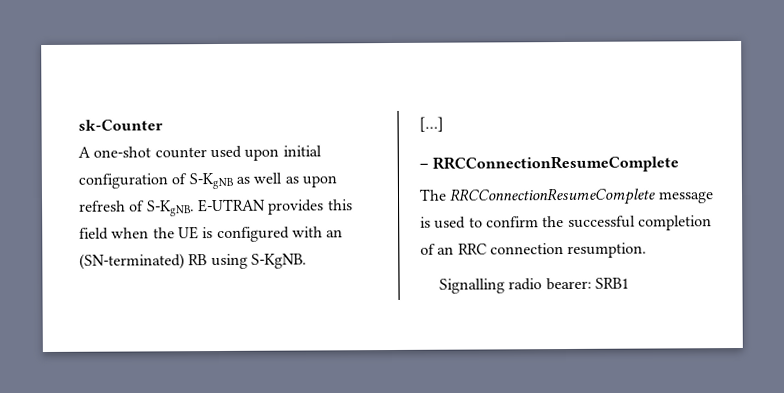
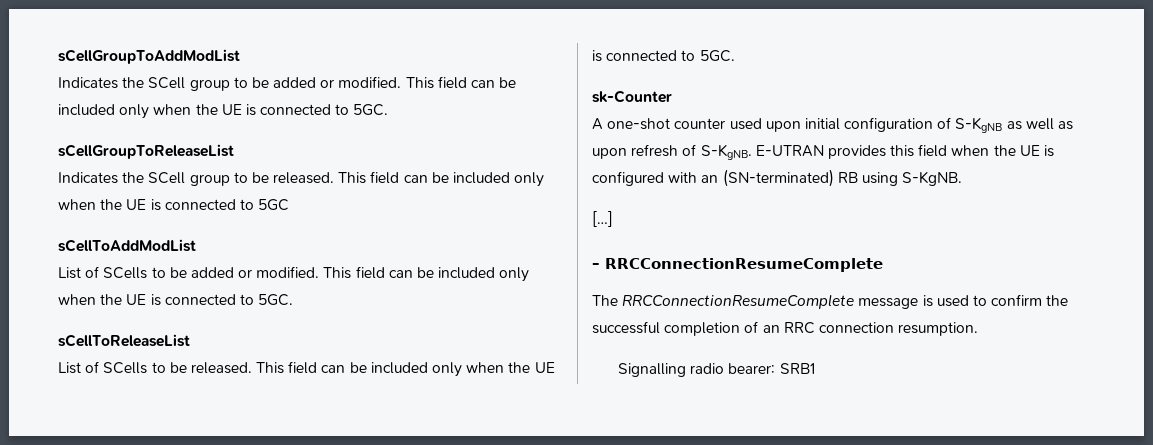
(78, 125) none -> [58,49,240,64] [58,76,517,91] [58,104,389,119] [58,144,234,159] [58,171,545,187] [58,199,290,211] [58,239,196,252] [58,266,530,282] [58,294,294,306] [58,334,190,347] [58,361,555,377] [592,50,735,62] sCellGroupToAddModList // Indicates the SCell group to be added or modified. This field can be included only when the UE is connected to 5GC. // sCellGroupToReleaseList // Indicates the SCell group to be released. This field can be included only when the UE is connected to 5GC // sCellToAddModList // List of SCells to be added or modified. This field can be included only when the UE is connected to 5GC. // sCellToReleaseList // List of SCells to be released. This field can be included only when the UE is connected to 5GC. //

